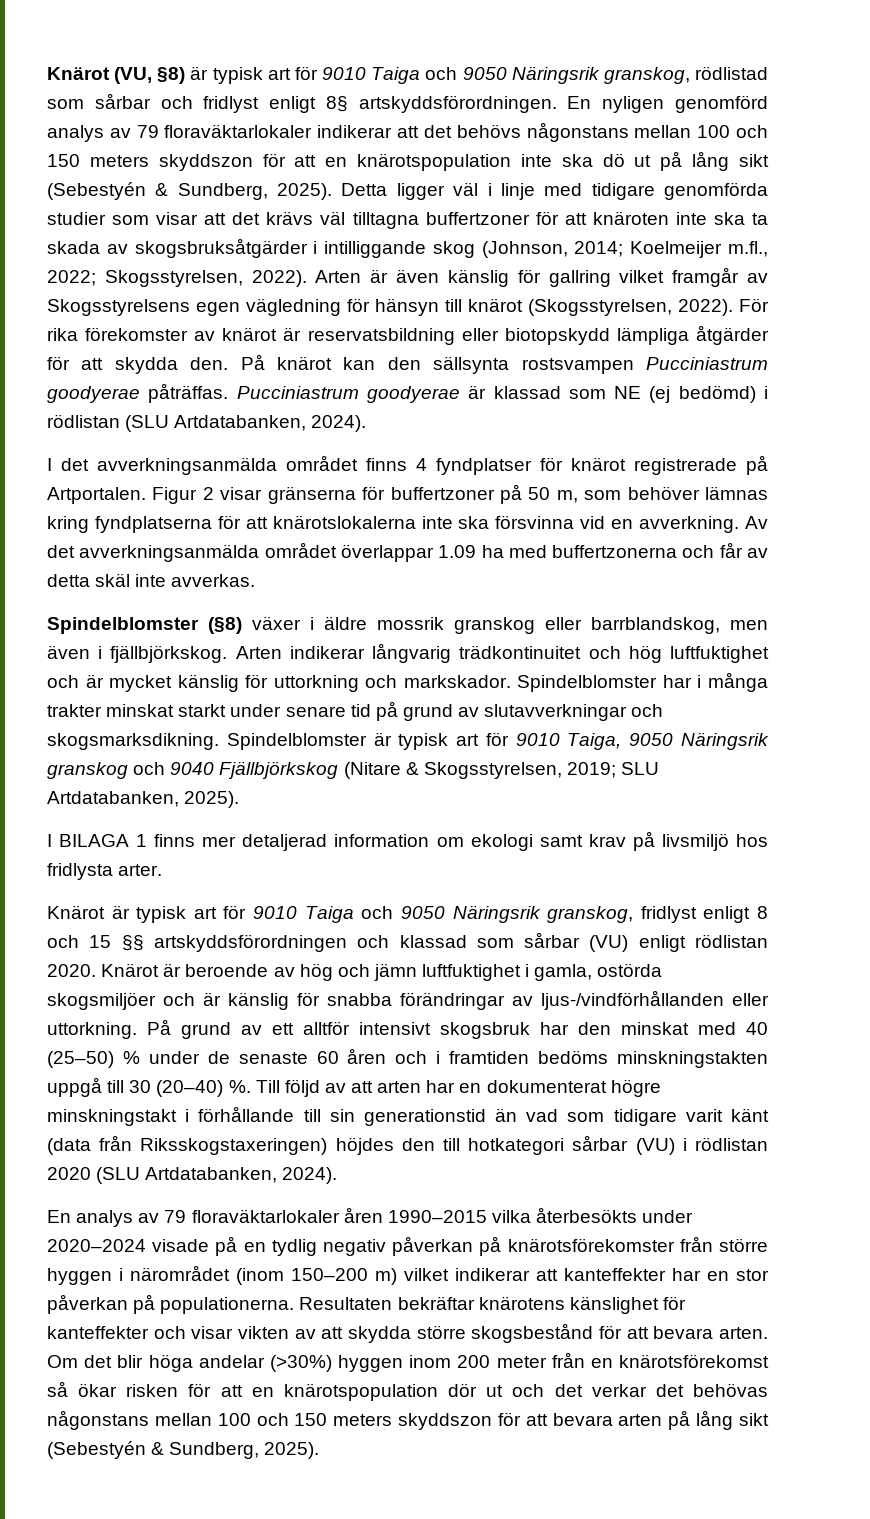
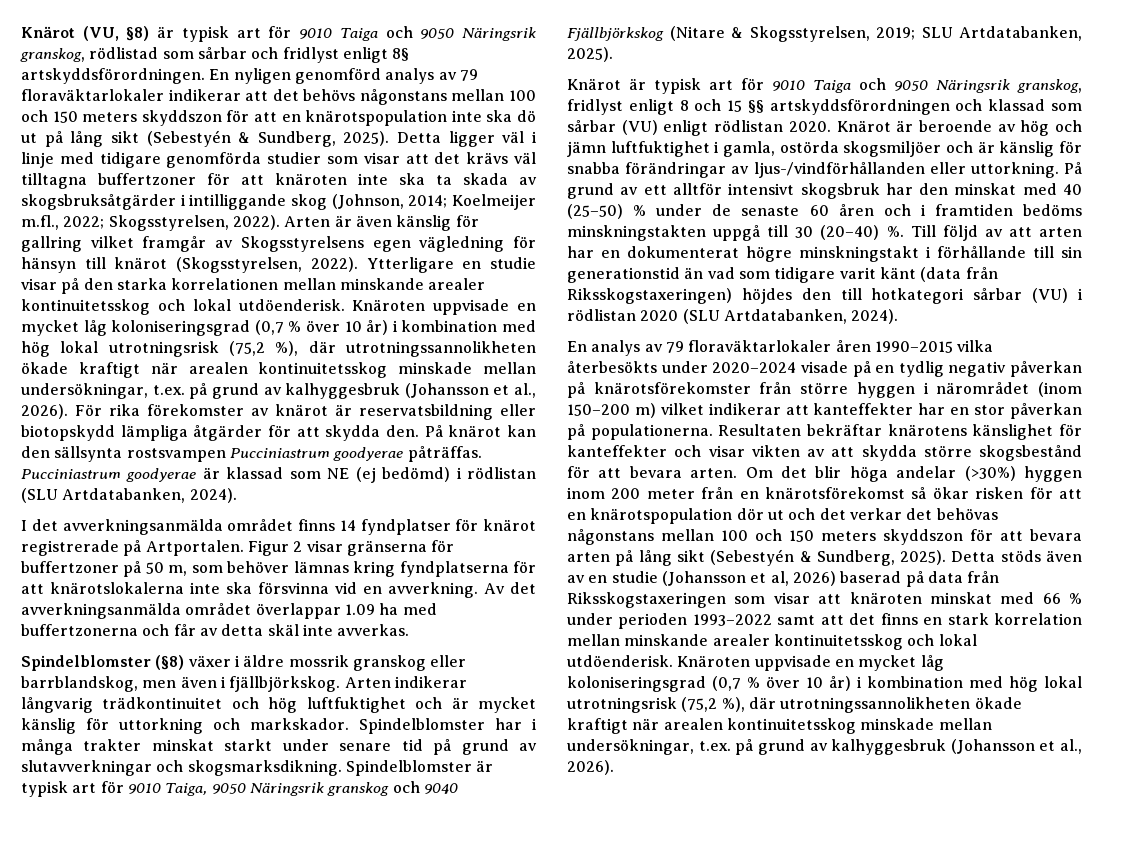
(733, 307) none -> [366,257,536,273] [21,278,486,294] [21,299,536,315] [21,320,537,336] [21,341,536,357] [21,362,536,378] [21,383,536,399] [21,404,68,419] Ytterligare en studie visar på den starka korrelationen mellan minskande arealer kontinuitetsskog och lokal utdöenderisk. Knäroten uppvisade en mycket låg koloniseringsgrad (0,7 % över 10 år) i kombination med hög lokal utrotningsrisk (75,2 %), där utrotningssannolikheten ökade kraftigt när arealen kontinuitetsskog minskade mellan undersökningar, t.ex. på grund av kalhyggesbruk (Johansson et al., 2026).
[416,458,427,471] 4 -> [339,520,356,531] 14
[47,831,769,851] [47,863,163,880] // I BILAGA 1 finns mer detaljerad information om ekologi samt krav på livsmiljö hos fridlysta arter. -> (613, 54) none
(320, 1450) none -> [951,550,1082,562] [567,571,1000,587] [567,592,1082,608] [567,613,1082,629] [567,634,977,650] [567,655,944,671] [567,676,1082,692] [567,697,1022,713] [567,718,992,734] [567,739,1082,755] [567,760,614,775] Detta stöds även av en studie (Johansson et al, 2026) baserad på data från Riksskogstaxeringen som visar att knäroten minskat med 66 % under perioden 1993–2022 samt att det finns en stark korrelation mellan minskande arealer kontinuitetsskog och lokal utdöenderisk. Knäroten uppvisade en mycket låg koloniseringsgrad (0,7 % över 10 år) i kombination med hög lokal utrotningsrisk (75,2 %), där utrotningssannolikheten ökade kraftigt när arealen kontinuitetsskog minskade mellan undersökningar, t.ex. på grund av kalhyggesbruk (Johansson et al., 2026).

